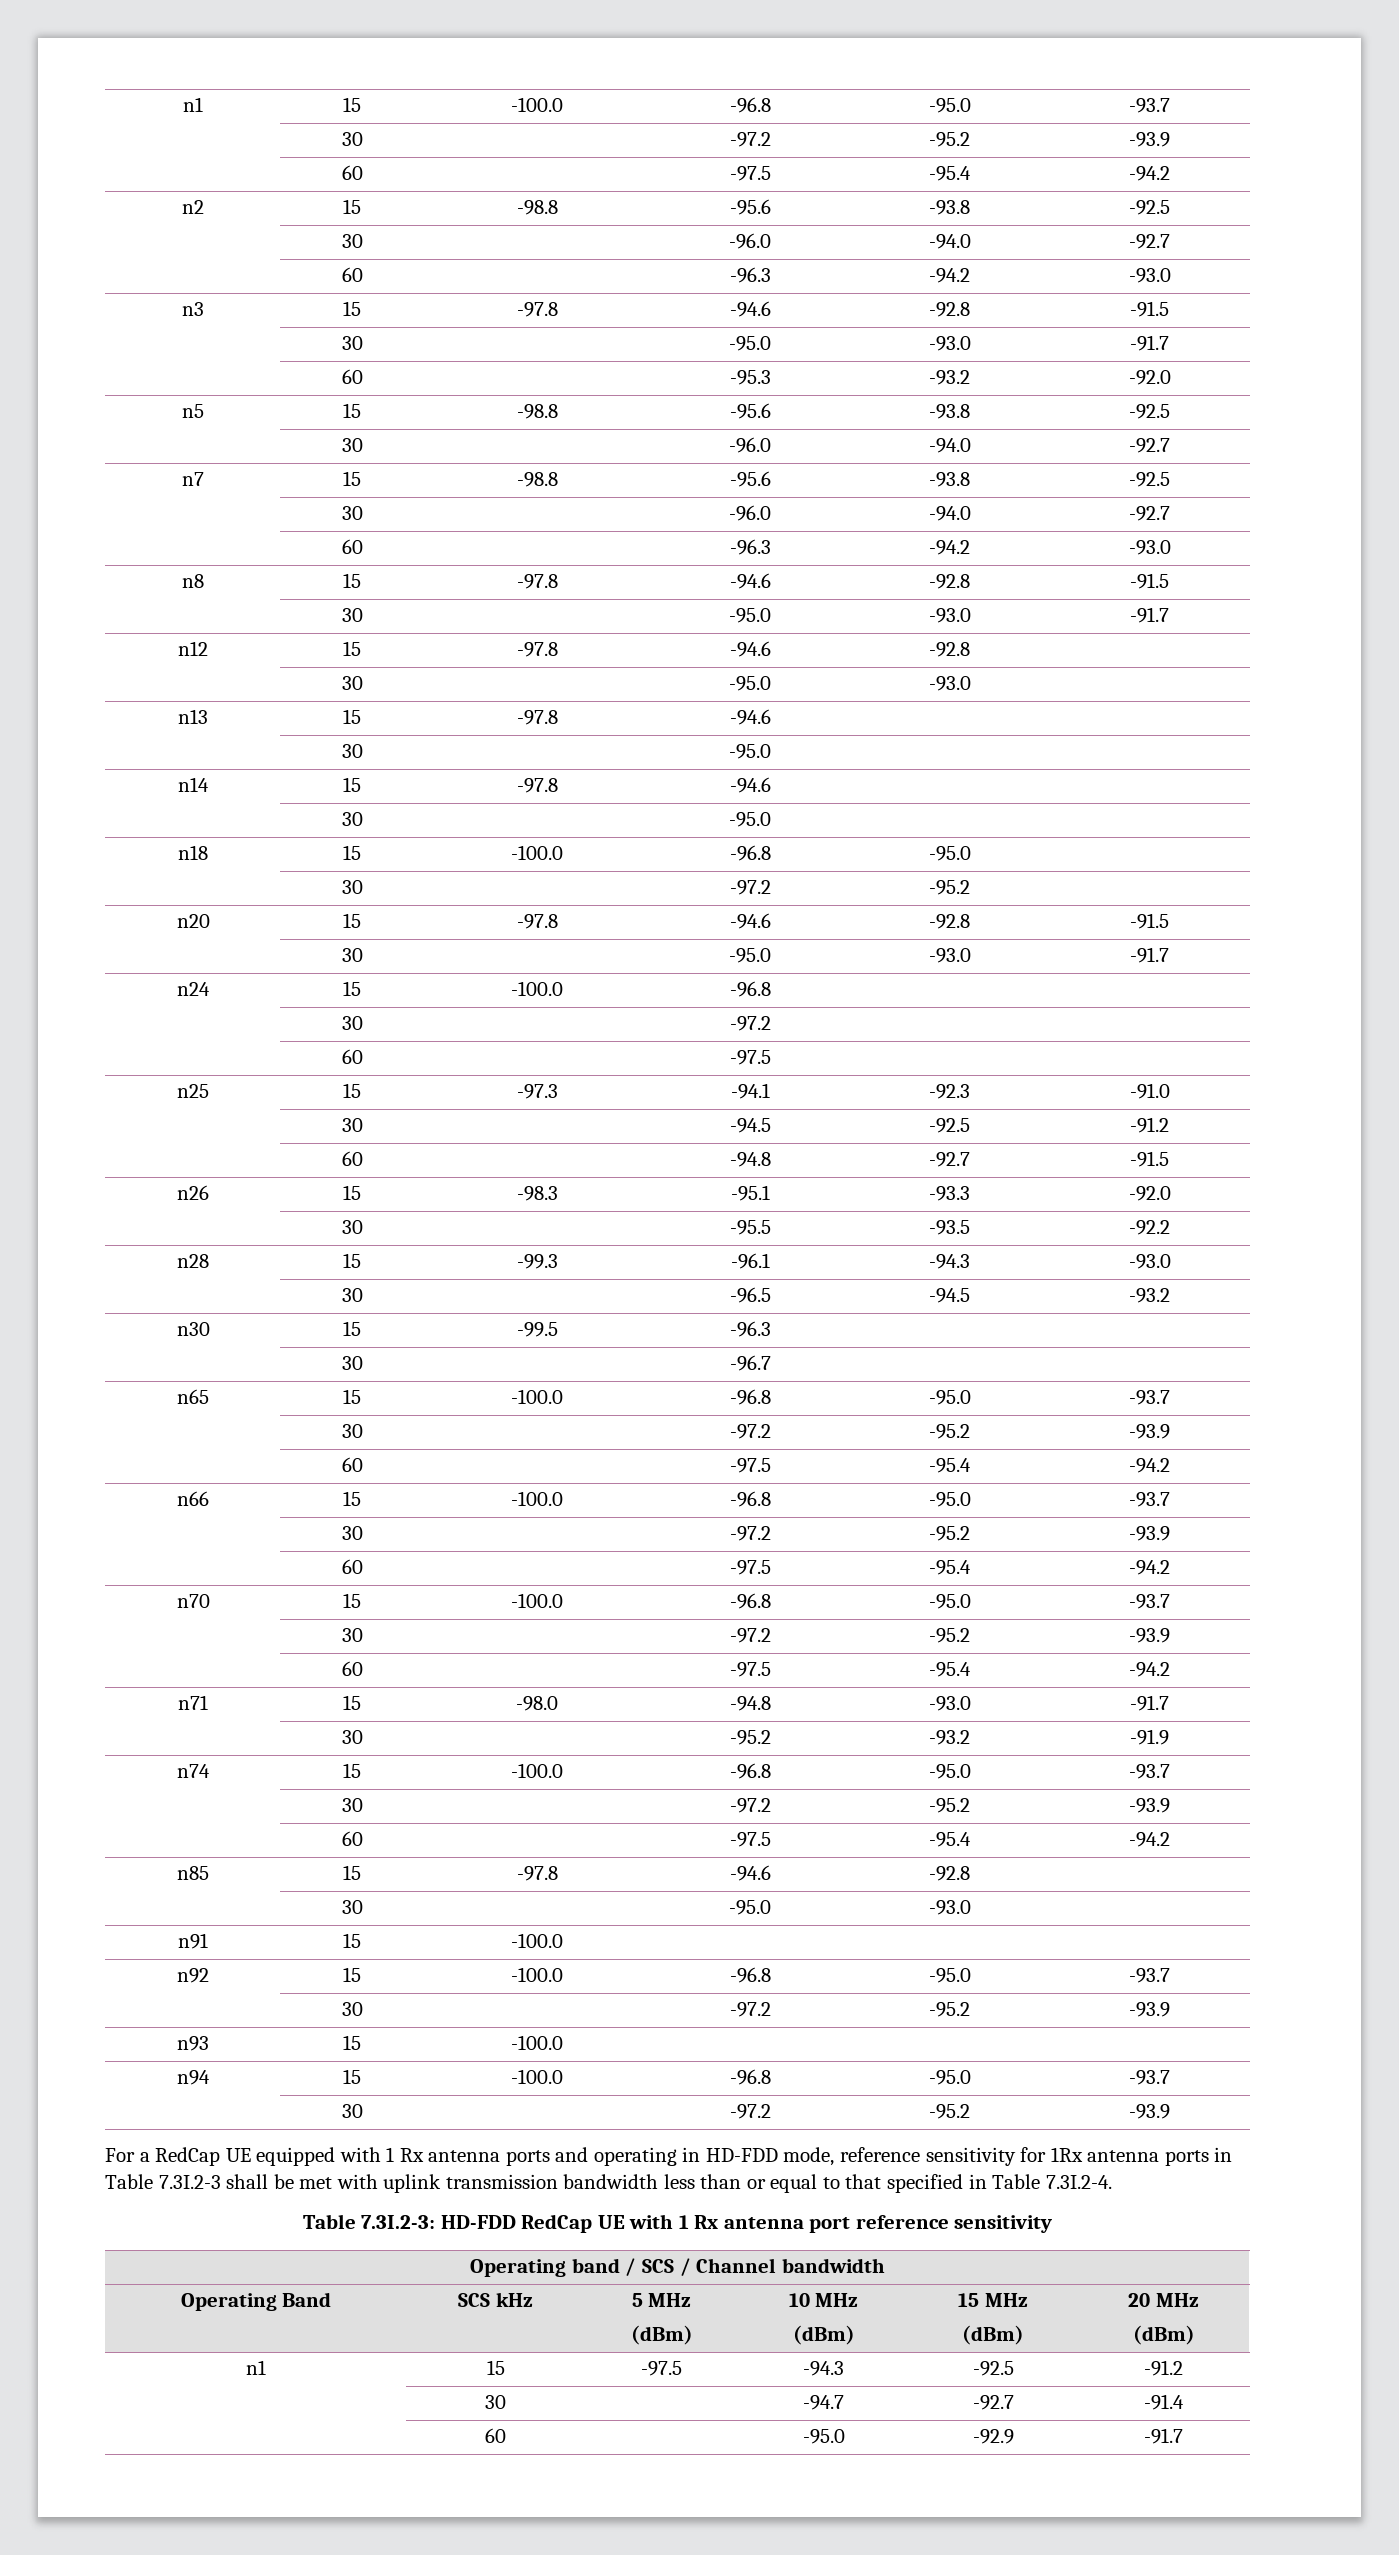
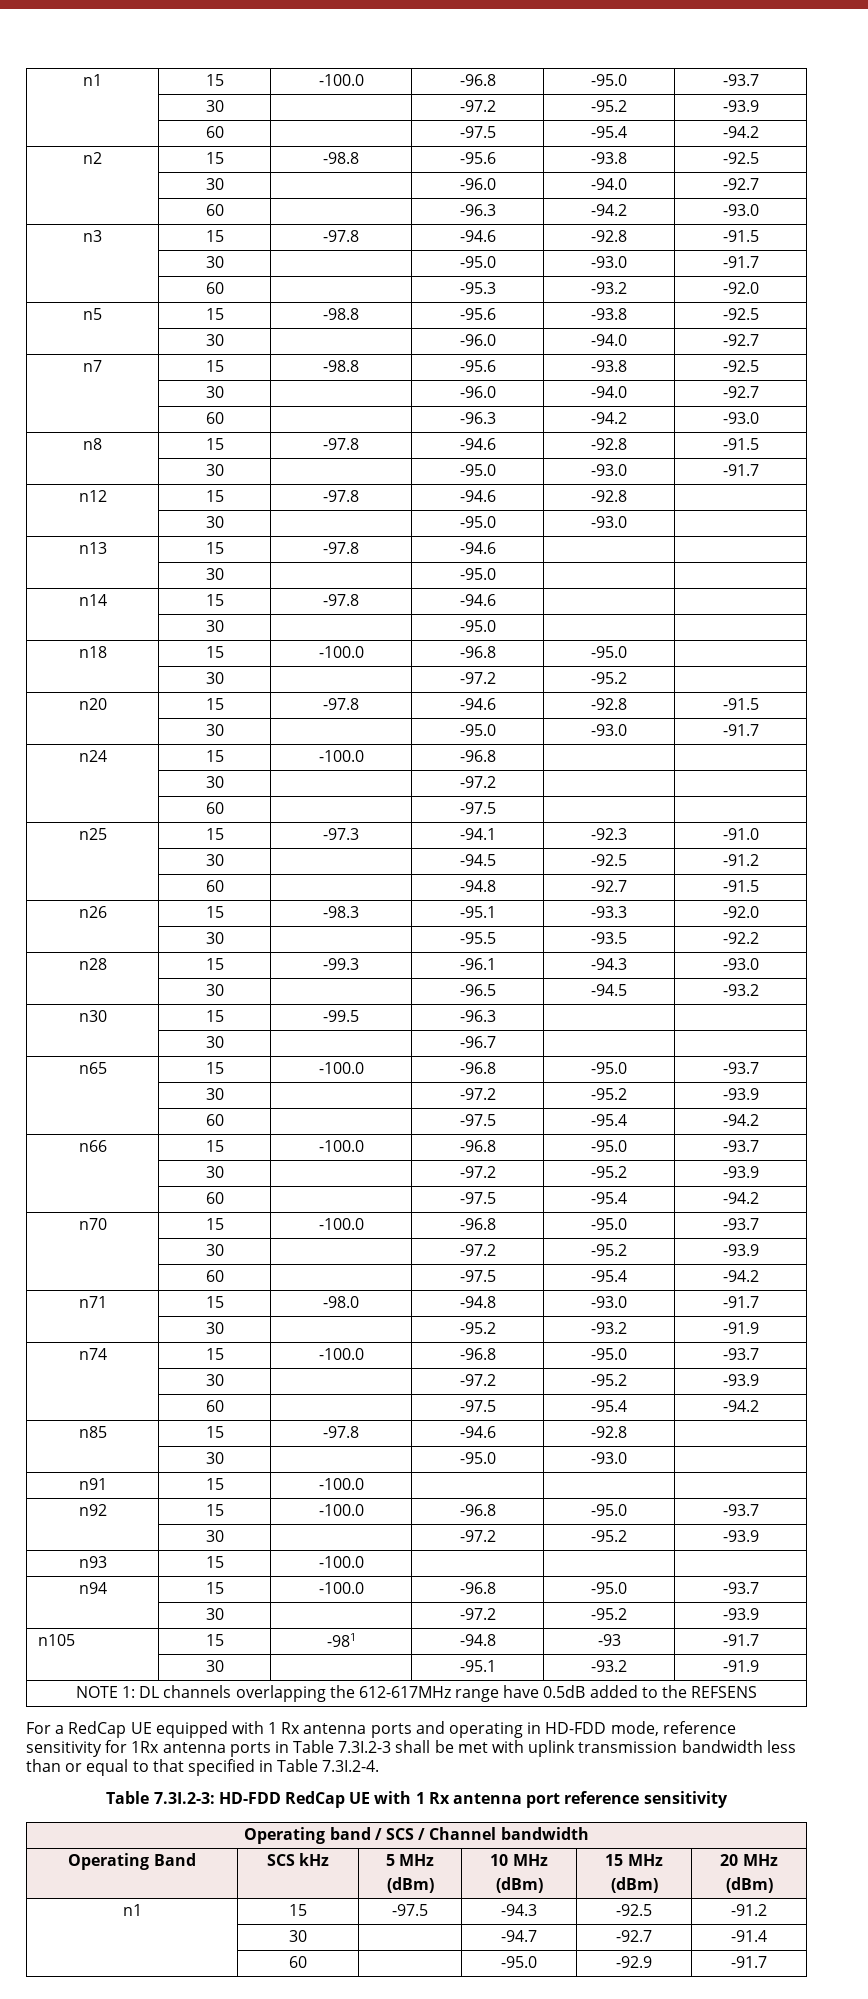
(1170, 2111) none -> [38,1634,76,1646] [205,1634,224,1646] [326,1633,356,1647] [459,1634,496,1646] [597,1634,621,1646] [722,1634,759,1646] [205,1660,224,1672] [459,1660,496,1672] [591,1660,627,1672] [722,1660,759,1672] [75,1685,758,1702] // n105 | 15 | -981 | -94.8 | -93 | -91.7 // | 30 | | -95.1 | -93.2 | -91.9 // NOTE 1: DL channels overlapping the 612-617MHz range have 0.5dB added to the REFSENS

